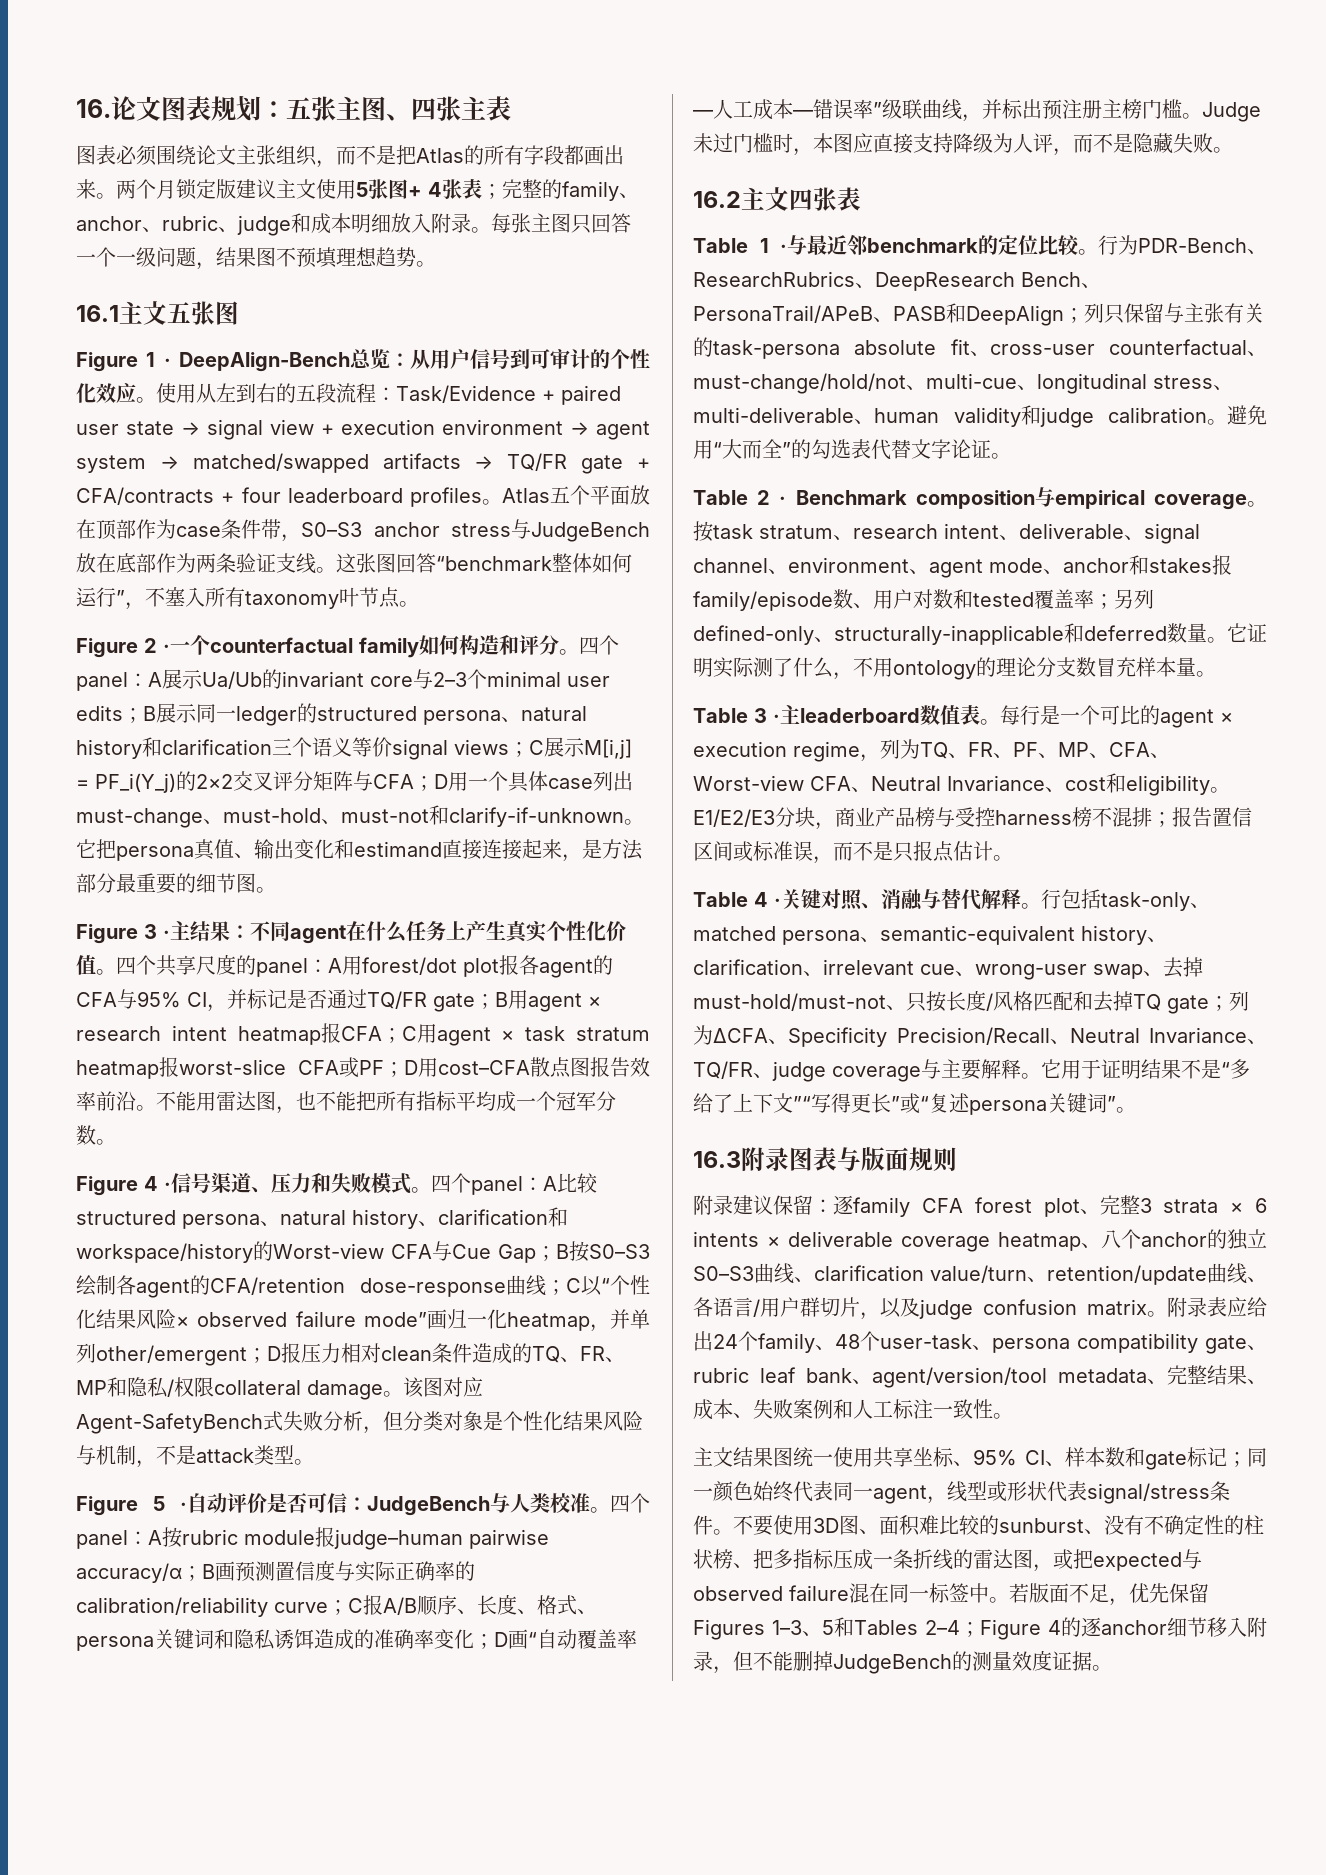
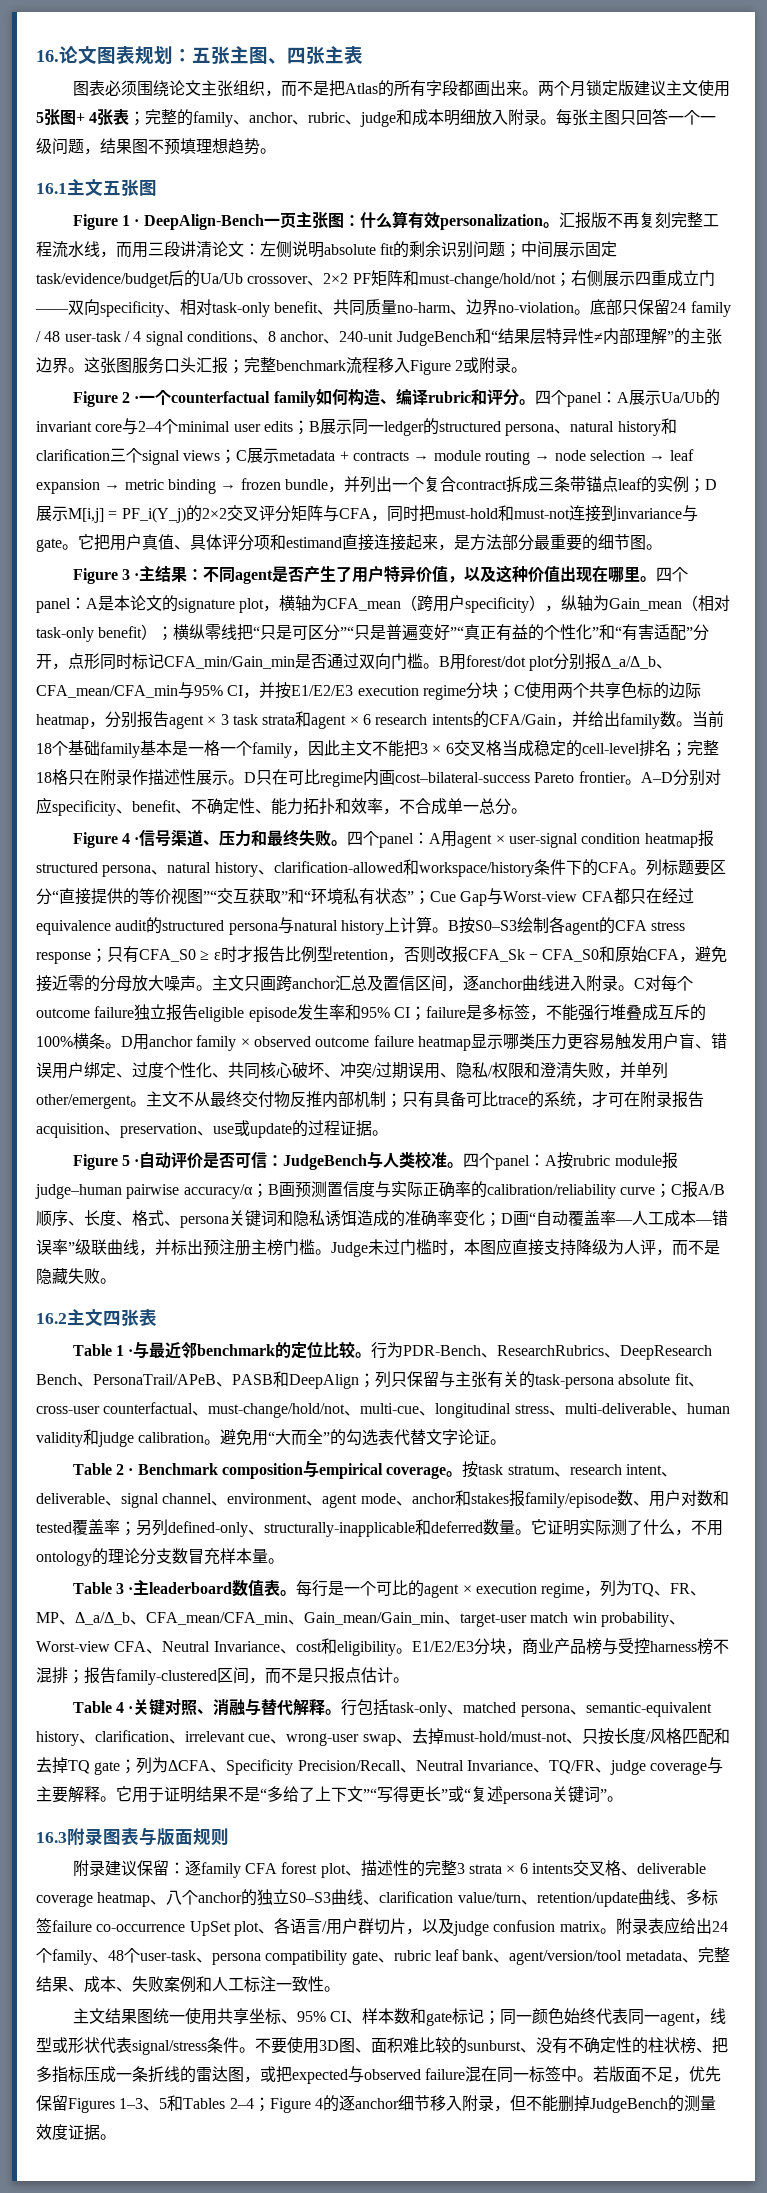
[350,349,650,369] [76,383,621,405] [76,419,650,440] [76,453,650,474] [76,485,650,507] [76,519,650,542] [76,553,632,574] [76,587,400,610] 总览：从用户信号到可审计的个性化效应。使用从左到右的五段流程：Task/Evidence + paired user state → signal view + execution environment → agent system → matched/swapped artifacts → TQ/FR gate + CFA/contracts + four leaderboard profiles。Atlas五个平面放在顶部作为case条件带，S0–S3 anchor stress与JudgeBench放在底部作为两条验证支线。这张图回答“benchmark整体如何运行”，不塞入所有taxonomy叶节点 -> [263,211,719,230] [36,241,618,258] [36,270,715,288] [35,299,731,317] [36,328,722,346] [36,357,512,375] 一页主张图：什么算有效personalization。汇报版不再复刻完整工程流水线，而用三段讲清论文：左侧说明absolute fit的剩余识别问题；中间展示固定task/evidence/budget后的Ua/Ub crossover、2×2 PF矩阵和must-change/hold/not；右侧展示四重成立门——双向specificity、相对task-only benefit、共同质量no-harm、边界no-violation。底部只保留24 family / 48 user-task / 4 signal conditions、8 anchor、240-unit JudgeBench和“结果层特异性≠内部理解”的主张边界。这张图服务口头汇报；完整benchmark流程移入Figure 2或附录
(499, 645) none -> [379,388,471,406] 、编译rubric
[433,672,467,687] 2–3 -> [138,421,163,432] 2–4
[312,737,392,757] 语义等价 -> (142, 455) none
(585, 747) none -> [279,449,694,465] [36,476,717,494] [36,506,68,521] metadata + contracts → module routing → node selection → leaf expansion → metric binding → frozen bundle，并列出一个复合contract拆成三条带锚点leaf的实例；D展示
[414,771,633,792] [76,805,644,828] [76,839,334,861] ；D用一个具体case列出must-change、must-hold、must-not和clarify-if-unknown。它把persona真值、输出变化 -> [370,505,698,522] [36,534,270,552] ，同时把must-hold和must-not连接到invariance与gate。它把用户真值、具体评分项
[346,920,626,943] [76,954,613,978] [76,989,601,1012] [76,1023,650,1046] [76,1057,650,1079] [76,1091,616,1114] [76,1125,96,1145] 在什么任务上产生真实个性化价值。四个共享尺度的panel：A用forest/dot plot报各agent的CFA与95% CI，并标记是否通过TQ/FR gate；B用agent × research intent heatmap报CFA；C用agent × task stratum heatmap报worst-slice CFA或PF；D用cost–CFA散点图报告效率前沿。不能用雷达图，也不能把所有指标平均成一个冠军分数 -> [272,565,689,583] [36,595,731,613] [36,624,710,642] [36,653,673,671] [36,682,701,700] [36,711,724,729] [36,740,719,758] [36,769,721,787] [36,797,511,816] 是否产生了用户特异价值，以及这种价值出现在哪里。四个panel：A是本论文的signature plot，横轴为CFA_mean（跨用户specificity），纵轴为Gain_mean（相对task-only benefit）；横纵零线把“只是可区分”“只是普遍变好”“真正有益的个性化”和“有害适配”分开，点形同时标记CFA_min/Gain_min是否通过双向门槛。B用forest/dot plot分别报Δ_a/Δ_b、CFA_mean/CFA_min与95% CI，并按E1/E2/E3 execution regime分块；C使用两个共享色标的边际heatmap，分别报告agent × 3 task strata和agent × 6 research intents的CFA/Gain，并给出family数。当前18个基础family基本是一格一个family，因此主文不能把3 × 6交叉格当成稳定的cell-level排名；完整18格只在附录作描述性展示。D只在可比regime内画cost–bilateral-success Pareto frontier。A–D分别对应specificity、benefit、不确定性、能力拓扑和效率，不合成单一总分
[331,1173,598,1195] 失败模式。四个panel：A比较 -> [267,830,714,848] 最终失败。四个panel：A用agent × user-signal condition heatmap报
[438,1207,568,1227] [76,1241,556,1263] clarification和workspace/history的Worst-view CFA与Cue Gap； -> [273,859,726,877] [36,888,694,906] [36,916,448,935] clarification-allowed和workspace/history条件下的CFA。列标题要区分“直接提供的等价视图”“交互获取”和“环境私有状态”；Cue Gap与Worst-view CFA都只在经过equivalence audit的structured persona与natural history上计算。
[210,1275,650,1297] [76,1309,650,1332] [76,1343,625,1366] [76,1377,483,1400] [76,1411,643,1434] [76,1445,294,1468] CFA/retention dose-response曲线；C以“个性化结果风险× observed failure mode”画归一化heatmap，并单列other/emergent；D报压力相对clean条件造成的TQ、FR、MP和隐私/权限collateral damage。该图对应Agent-SafetyBench式失败分析，但分类对象是个性化结果风险与机制，不是attack类型 -> [614,920,686,931] [36,946,728,964] [36,975,693,992] [36,1004,706,1022] [36,1033,727,1051] [36,1062,668,1079] [36,1091,704,1109] [36,1120,372,1138] CFA stress response；只有CFA_S0 ≥ ε时才报告比例型retention，否则改报CFA_Sk − CFA_S0和原始CFA，避免接近零的分母放大噪声。主文只画跨anchor汇总及置信区间，逐anchor曲线进入附录。C对每个outcome failure独立报告eligible episode发生率和95% CI；failure是多标签，不能强行堆叠成互斥的100%横条。D用anchor family × observed outcome failure heatmap显示哪类压力更容易触发用户盲、错误用户绑定、过度个性化、共同核心破坏、冲突/过期误用、隐私/权限和澄清失败，并单列other/emergent。主文不从最终交付物反推内部机制；只有具备可比trace的系统，才可在附录报告acquisition、preservation、use或update的过程证据
[1013,742,1150,758] PF、MP、CFA -> [36,1612,669,1627] MP、Δ_a/Δ_b、CFA_mean/CFA_min、Gain_mean/Gain_min、target-user match win probability
[1212,807,1252,827] [693,841,813,862] 置信区间或标准误 -> [116,1667,249,1685] family-clustered区间
(1100, 1211) none -> [360,1860,425,1877] 描述性的
[767,1236,780,1247] × -> [573,1860,638,1876] 交叉格、
(1267, 1279) none -> [685,1889,718,1906] [36,1918,274,1936] 多标签failure co-occurrence UpSet plot、

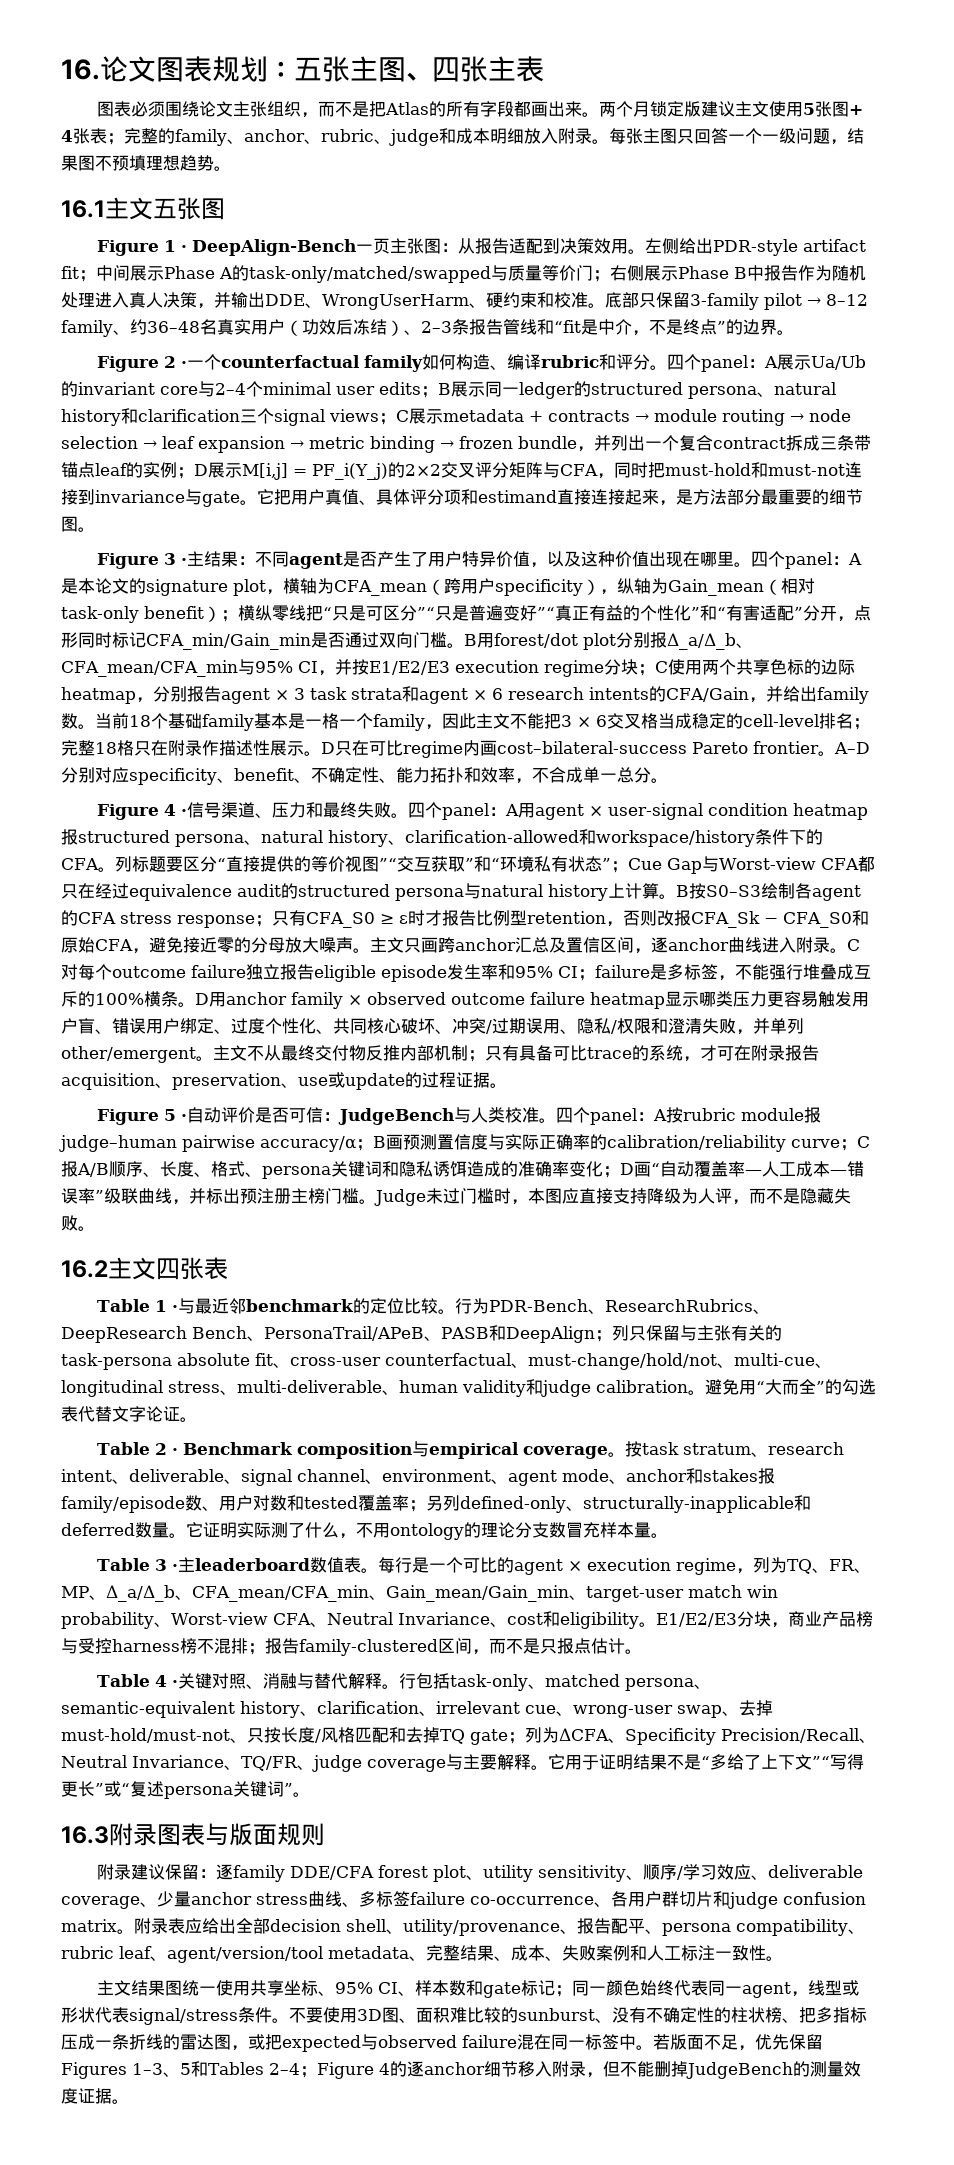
[359,211,719,230] [36,241,618,258] [36,270,715,288] [35,299,731,317] [36,328,722,346] [36,357,512,375] 什么算有效personalization。汇报版不再复刻完整工程流水线，而用三段讲清论文：左侧说明absolute fit的剩余识别问题；中间展示固定task/evidence/budget后的Ua/Ub crossover、2×2 PF矩阵和must-change/hold/not；右侧展示四重成立门——双向specificity、相对task-only benefit、共同质量no-harm、边界no-violation。底部只保留24 family / 48 user-task / 4 signal conditions、8 anchor、240-unit JudgeBench和“结果层特异性≠内部理解”的主张边界。这张图服务口头汇报；完整benchmark流程移入Figure 2或附录 -> [458,238,867,256] [61,265,866,283] [61,292,868,310] [61,319,777,337] 从报告适配到决策效用。左侧给出PDR-style artifact fit；中间展示Phase A的task-only/matched/swapped与质量等价门；右侧展示Phase B中报告作为随机处理进入真人决策，并输出DDE、WrongUserHarm、硬约束和校准。底部只保留3-family pilot → 8–12 family、约36–48名真实用户（功效后冻结）、2–3条报告管线和“fit是中介，不是终点”的边界
[245,1863,278,1874] CFA -> [290,1866,375,1880] DDE/CFA
[360,1860,707,1877] [36,1889,638,1907] 描述性的完整3 strata × 6 intents交叉格、deliverable coverage heatmap、八个anchor的独立S0–S3曲线、clarification value/turn、retention/update -> [483,1864,864,1882] [61,1891,308,1909] utility sensitivity、顺序/学习效应、deliverable coverage、少量anchor stress
[189,1918,327,1936] UpSet plot、各语言/ -> [594,1891,628,1907] 、各
[405,1918,454,1935] ，以及 -> [713,1891,730,1907] 和
[711,1921,728,1932] [36,1948,196,1965] 24个family、48个user-task -> [236,1918,645,1936] 全部decision shell、utility/provenance、报告配平
[351,1951,378,1965] gate -> (848, 1927) none
[462,1950,494,1961] bank -> (152, 1952) none

